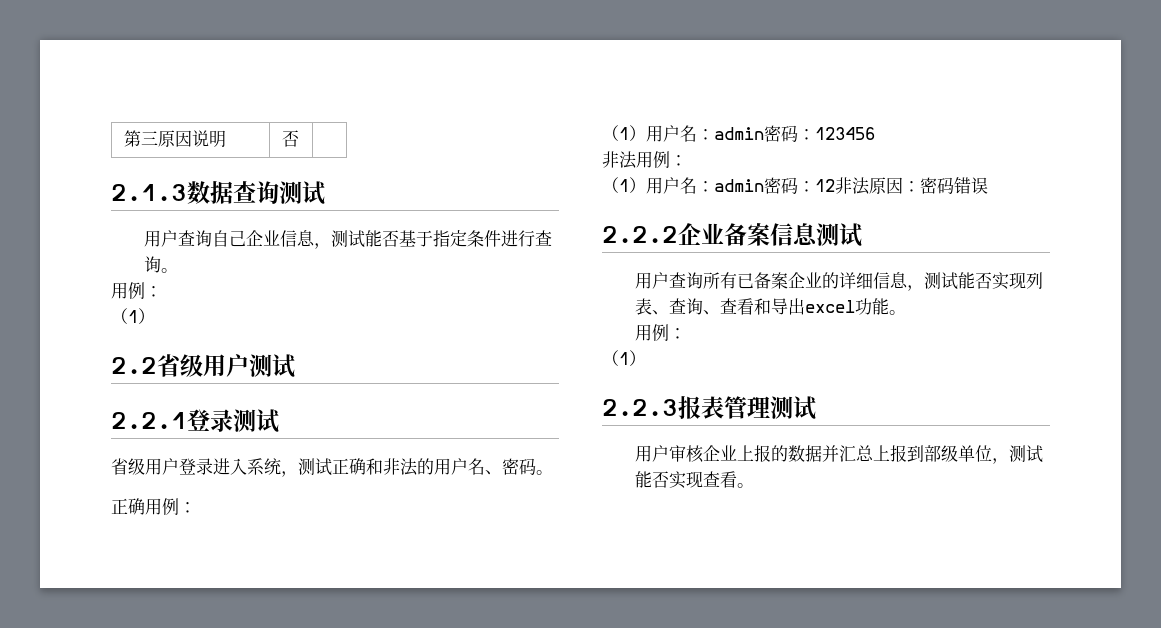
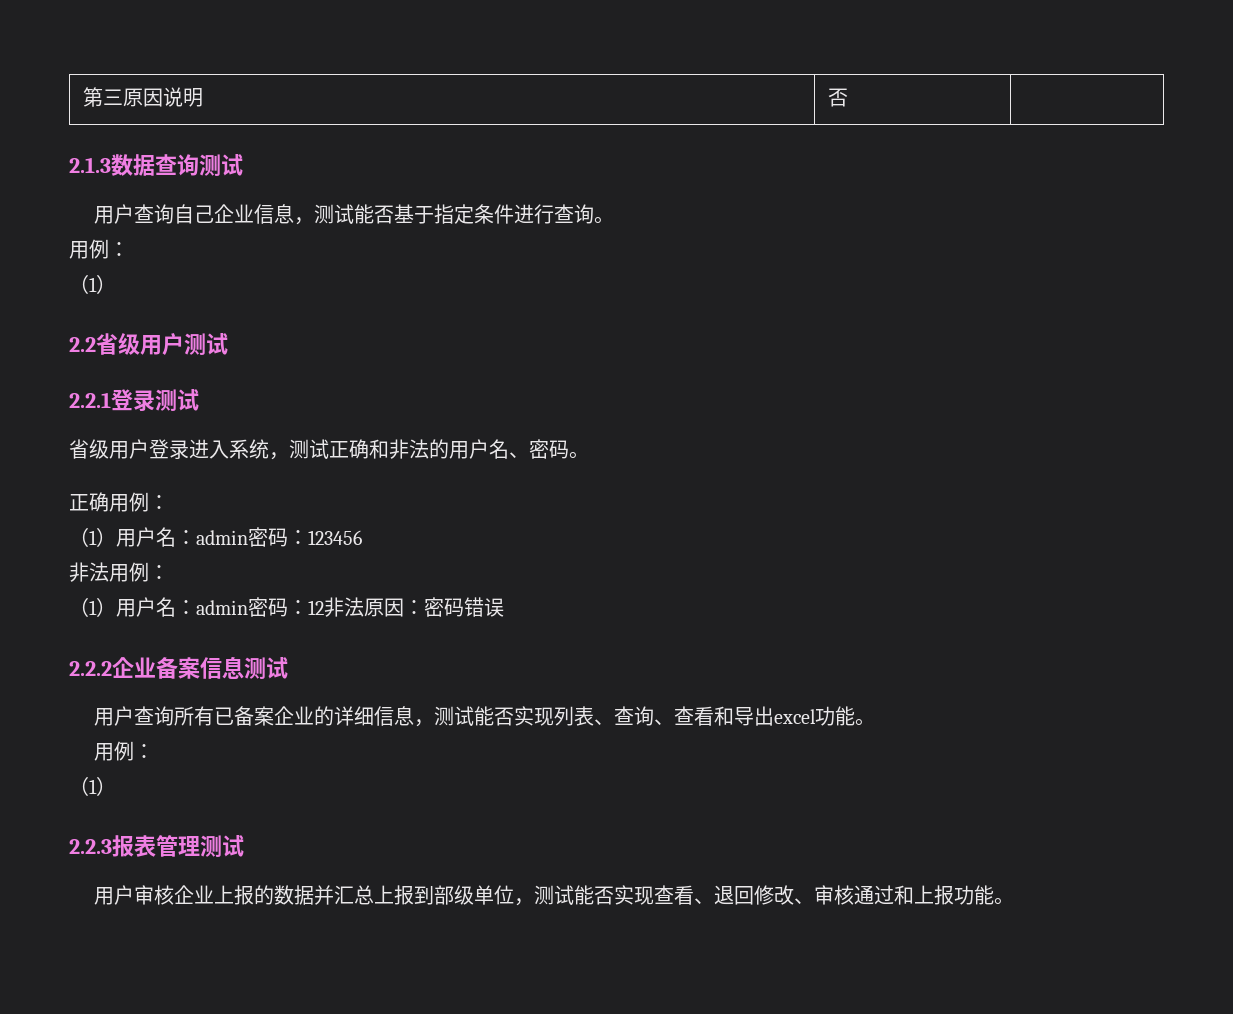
(738, 479) none -> [693,885,994,905] 、退回修改、审核通过和上报功能

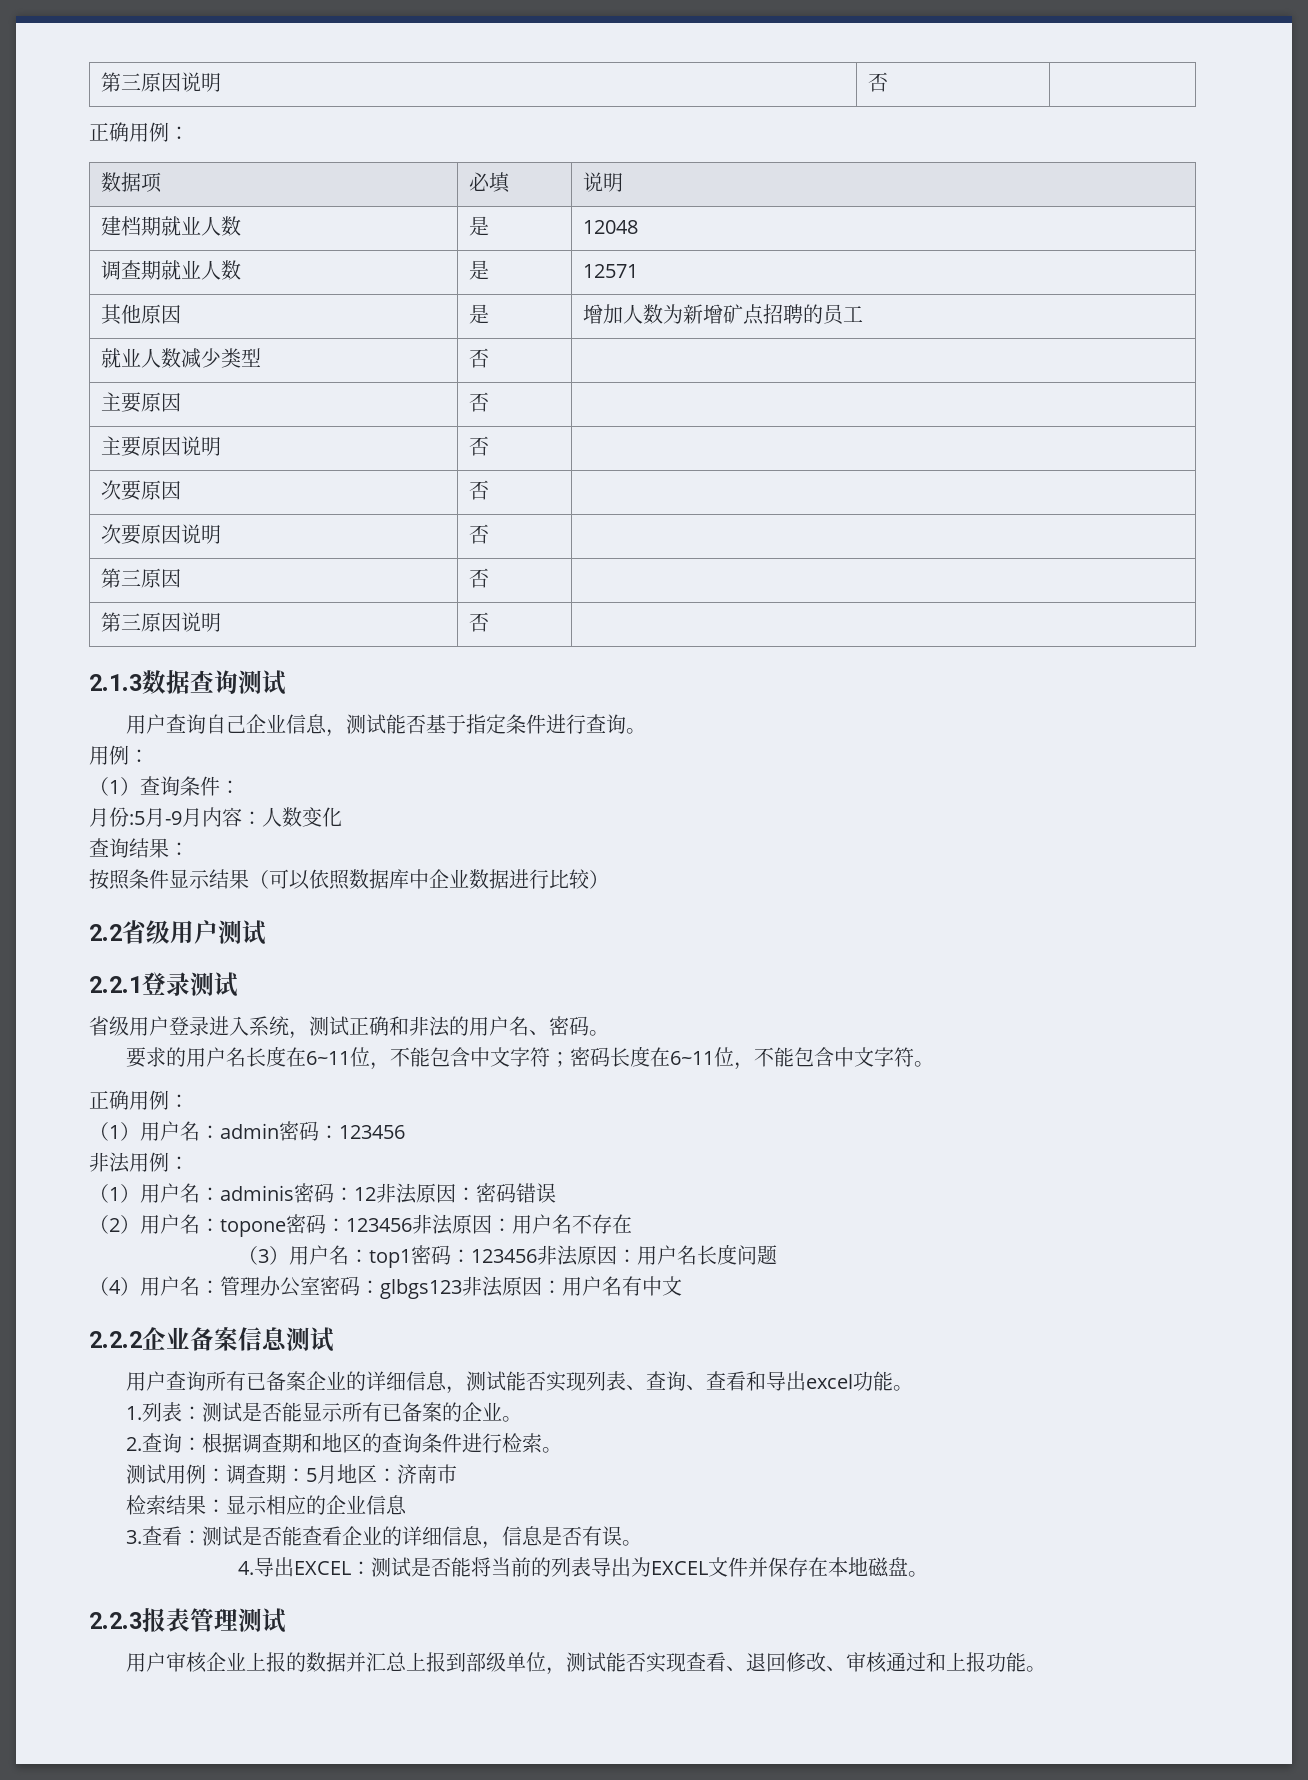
[82,87,203,107] [827,88,848,107] 第三原因说明 | 否 | -> [101,72,222,92] [868,72,889,92] [89,122,189,142] [101,172,163,193] [469,172,512,193] [583,172,624,192] [101,216,242,236] [469,216,490,236] [583,220,639,234] [101,260,242,280] [469,260,490,280] [583,264,639,278] [101,304,182,325] [469,304,490,324] [583,304,864,325] [101,348,262,368] [469,348,490,368] [101,392,182,413] [469,392,490,412] [101,436,222,457] [469,436,490,456] [101,480,182,501] [469,480,490,500] [101,524,222,545] [469,524,490,544] [101,568,182,588] [469,568,490,588] [101,612,222,632] [469,612,490,632] 第三原因说明 | 否 | // 正确用例： // 数据项 | 必填 | 说明 // 建档期就业人数 | 是 | 12048 // 调查期就业人数 | 是 | 12571 // 其他原因 | 是 | 增加人数为新增矿点招聘的员工 // 就业人数减少类型 | 否 | // 主要原因 | 否 | // 主要原因说明 | 否 | // 次要原因 | 否 | // 次要原因说明 | 否 | // 第三原因 | 否 | // 第三原因说明 | 否 |
(116, 284) none -> [140,776,240,796] [89,807,342,827] [89,838,189,858] [89,869,609,890] 查询条件： // 月份:5月-9月内容：人数变化 // 查询结果： // 按照条件显示结果（可以依照数据库中企业数据进行比较）
(589, 455) none -> [126,1046,935,1070] // 要求的用户名长度在6~11位，不能包含中文字符；密码长度在6~11位，不能包含中文字符。
[196,600,248,615] admin -> [220,1185,294,1201] adminis
(504, 607) none -> [89,1214,632,1237] [237,1244,777,1268] [89,1276,682,1299] // （2）用户名：topone密码：123456非法原因：用户名不存在 // （3）用户名：top1密码：123456非法原因：用户名长度问题 // （4）用户名：管理办公室密码：glbgs123非法原因：用户名有中文
[93,741,154,761] [69,776,116,796] 用例： // （1） -> [126,1402,523,1422] [126,1433,563,1453] [126,1464,458,1484] [126,1495,408,1515] [126,1526,643,1549] [237,1557,928,1578] 1.列表：测试是否能显示所有已备案的企业。 // 2.查询：根据调查期和地区的查询条件进行检索。 // 测试用例：调查期：5月地区：济南市 // 检索结果：显示相应的企业信息 // 3.查看：测试是否能查看企业的详细信息，信息是否有误。 // 4.导出EXCEL：测试是否能将当前的列表导出为EXCEL文件并保存在本地磁盘。

